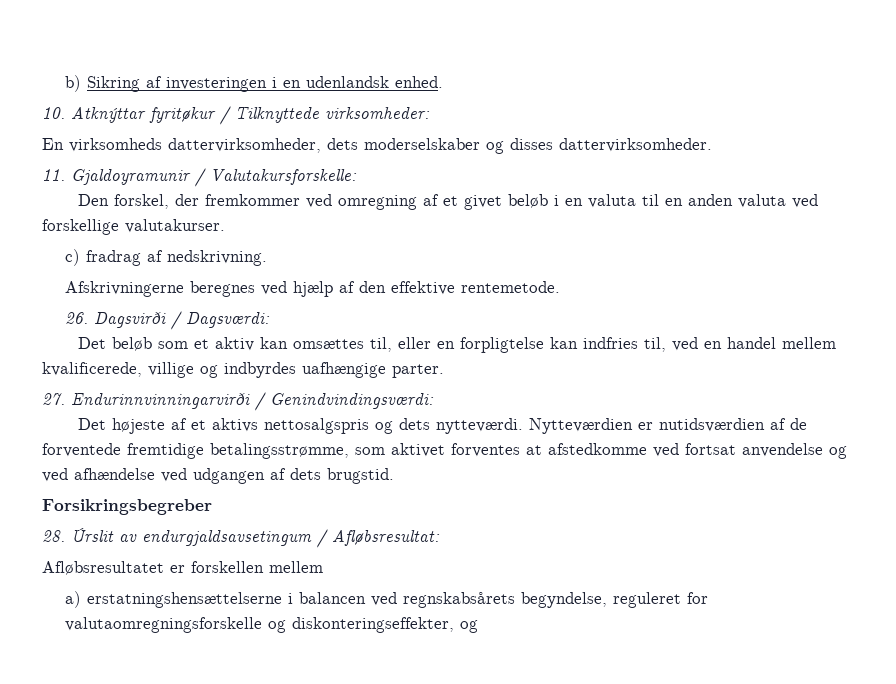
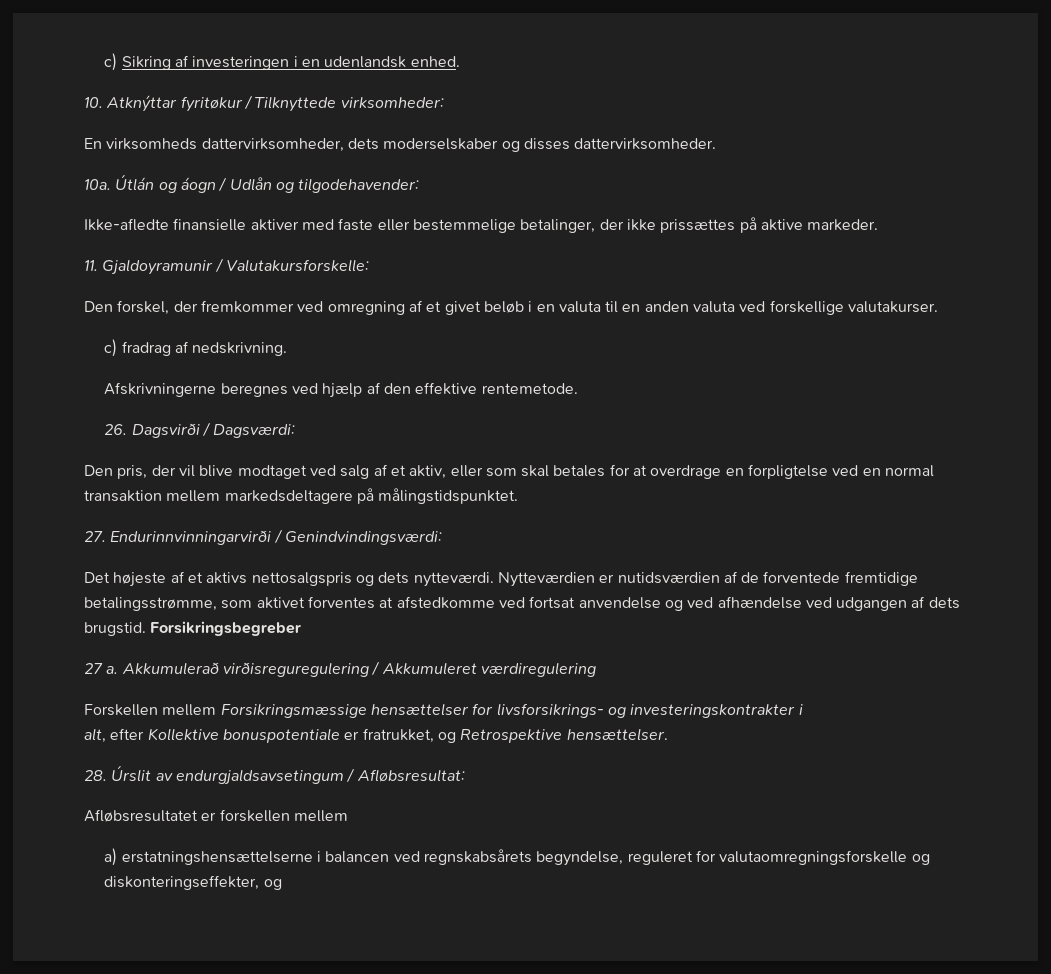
[65,75,82,92] b) -> [104,53,118,71] c)
(712, 145) none -> [84,174,420,193] [84,217,879,233] // 10a. Útlán og áogn / Udlån og tilgodehavender: // Ikke-afledte finansielle aktiver med faste eller bestemmelige betalinger, der ikke prissættes på aktive markeder.
[77,337,836,353] [42,362,444,378] Det beløb som et aktiv kan omsættes til, eller en forpligtelse kan indfries til, ved en handel mellem kvalificerede, villige og indbyrdes uafhængige parter. -> [84,464,935,479] [84,488,519,504] Den pris, der vil blive modtaget ved salg af et aktiv, eller som skal betales for at overdrage en forpligtelse ved en normal transaktion mellem markedsdeltagere på målingstidspunktet.
[42,499,212,515] // Forsikringsbegreber -> [150,621,302,636] [84,661,596,677] [84,703,803,718] [84,728,668,743] Forsikringsbegreber // 27 a. Akkumulerað virðisreguregulering / Akkumuleret værdiregulering // Forskellen mellem Forsikringsmæssige hensættelser for livsforsikrings- og investeringskontrakter i // alt, efter Kollektive bonuspotentiale er fratrukket, og Retrospektive hensættelser.

